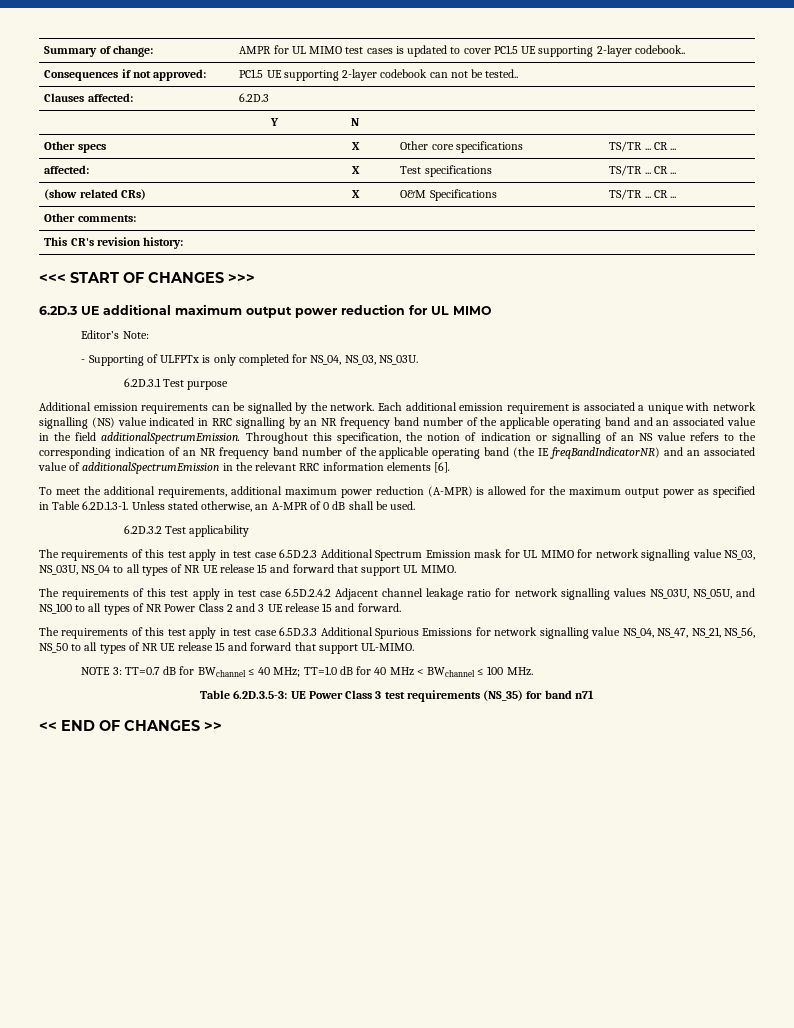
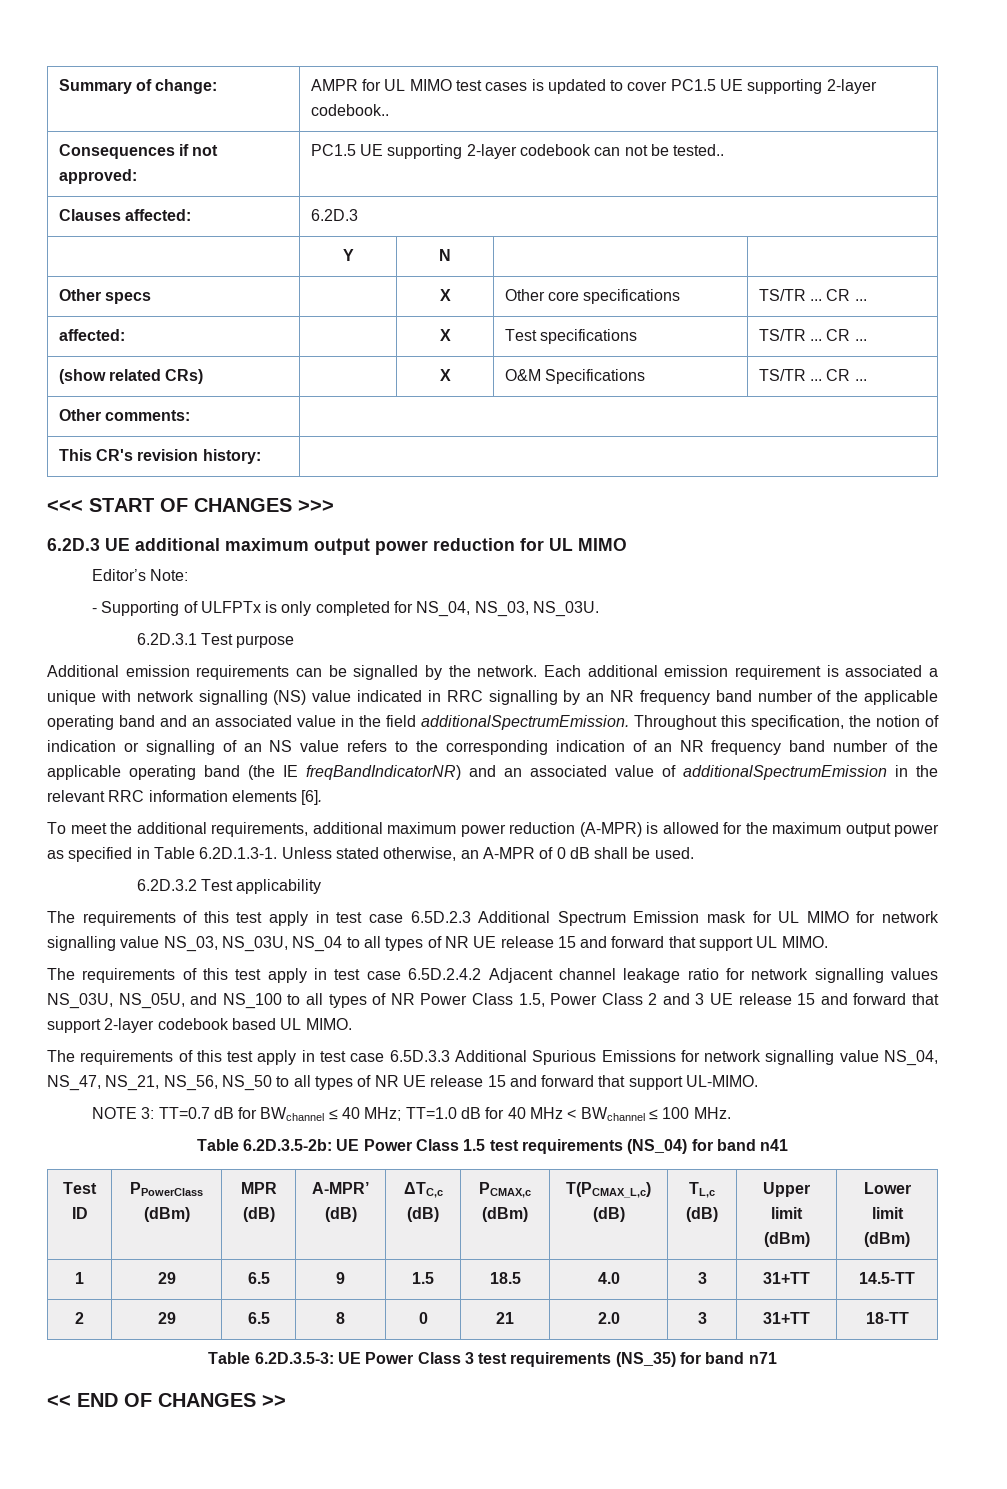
(224, 607) none -> [518,993,643,1007] 1.5, Power Class
[357,603,401,612] forward. -> [853,993,940,1005] [47,1018,352,1033] forward that support 2-layer codebook based UL MIMO.
(533, 671) none -> [196,1139,789,1154] [63,1182,97,1194] [71,1207,88,1219] [130,1182,203,1196] [143,1207,190,1222] [240,1182,277,1194] [242,1207,275,1222] [312,1182,369,1194] [324,1207,357,1222] [403,1182,443,1198] [407,1207,439,1222] [479,1182,531,1198] [482,1207,528,1222] [566,1182,651,1198] [592,1207,625,1222] [689,1182,715,1198] [686,1207,718,1222] [763,1182,810,1197] [771,1207,803,1219] [763,1232,810,1247] [863,1182,911,1194] [871,1207,904,1219] [864,1232,910,1247] [75,1272,84,1284] [157,1272,176,1284] [247,1272,270,1284] [336,1272,345,1284] [412,1272,434,1284] [489,1272,521,1284] [597,1272,620,1284] [697,1272,707,1284] [763,1272,810,1284] [859,1272,915,1284] [75,1312,84,1324] [157,1312,176,1324] [247,1312,270,1324] [336,1312,345,1324] [418,1312,428,1324] [496,1312,514,1324] [597,1312,620,1324] [697,1312,707,1324] [763,1312,810,1324] [865,1312,909,1324] // Table 6.2D.3.5-2b: UE Power Class 1.5 test requirements (NS_04) for band n41 // Test ID | PPowerClass (dBm) | MPR (dB) | A-MPR’ (dB) | ΔTC,c (dB) | PCMAX,c (dBm) | T(PCMAX_L,c) (dB) | TL,c (dB) | Upper limit (dBm) | Lower limit (dBm) // 1 | 29 | 6.5 | 9 | 1.5 | 18.5 | 4.0 | 3 | 31+TT | 14.5-TT // 2 | 29 | 6.5 | 8 | 0 | 21 | 2.0 | 3 | 31+TT | 18-TT

